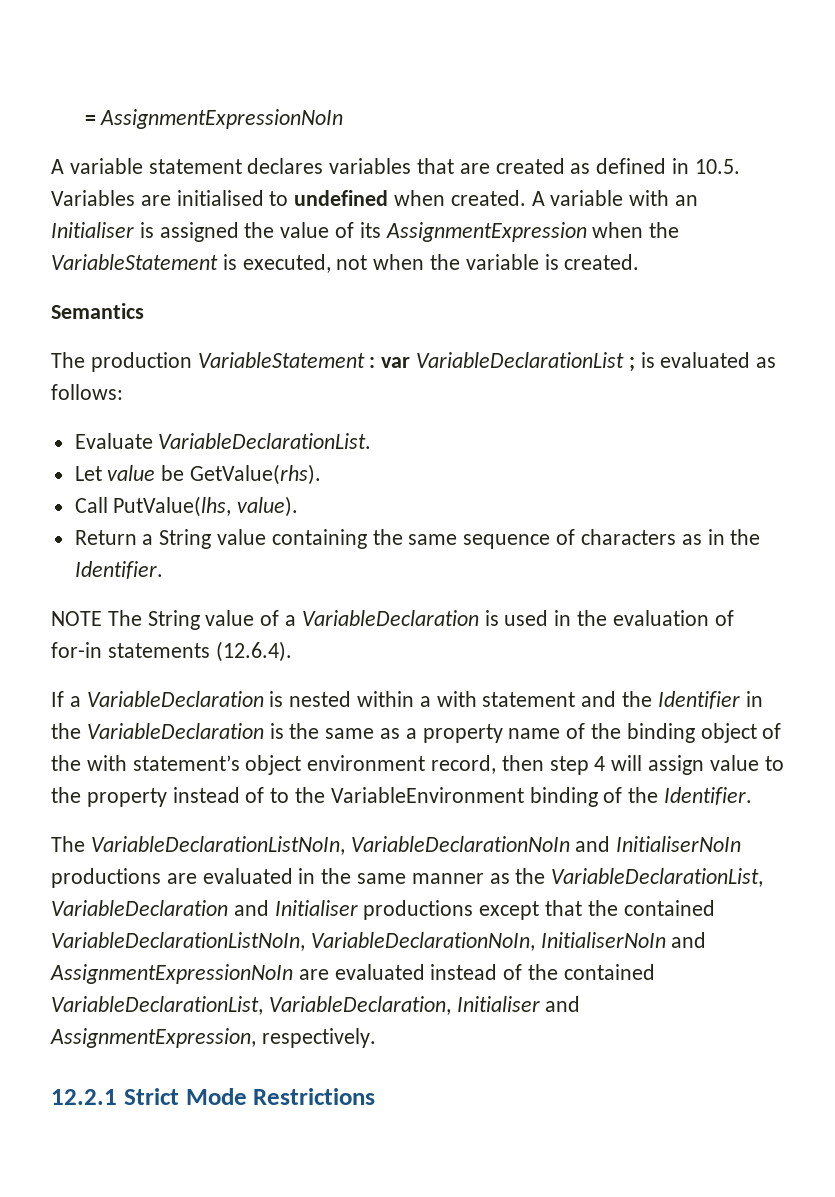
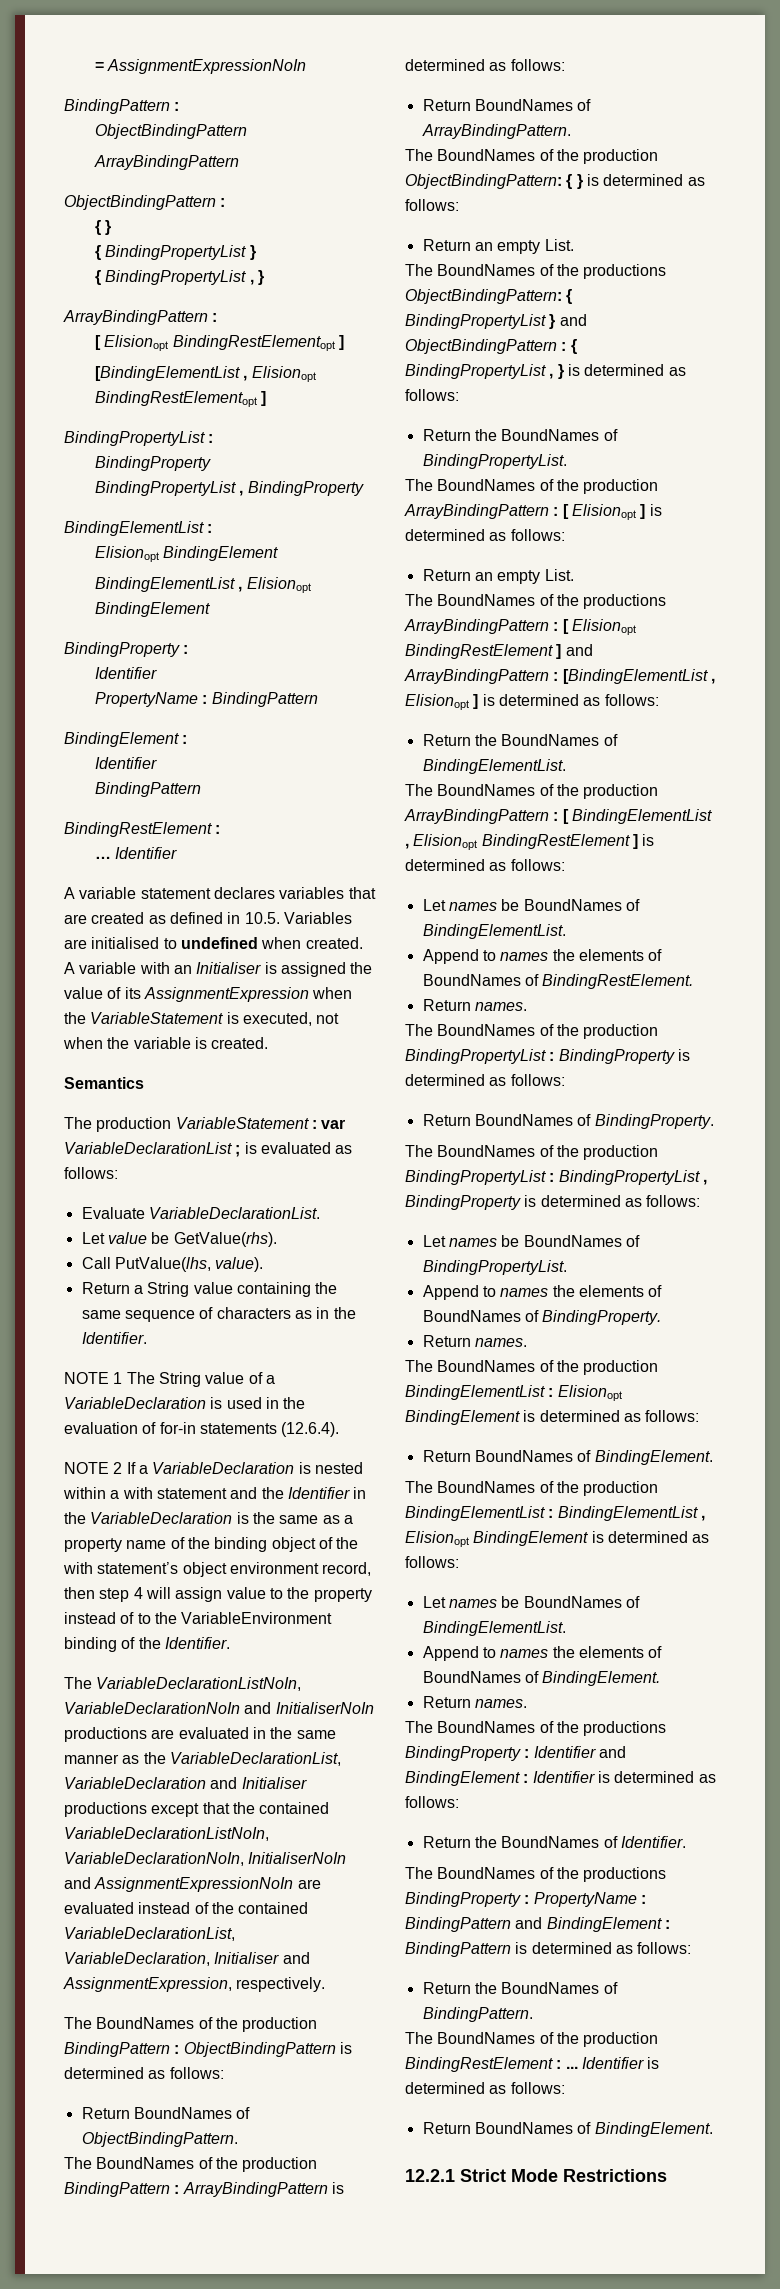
(344, 119) none -> [64,99,180,114] [94,124,247,139] [93,155,239,170] [64,195,226,210] [94,220,112,235] [94,245,256,260] [94,270,264,285] [63,310,218,325] [94,335,344,351] [94,366,316,382] [94,391,267,407] [64,431,214,446] [94,456,211,471] [94,481,364,496] [64,521,213,536] [94,546,279,562] [94,577,311,593] [94,602,210,617] [64,642,189,657] [94,667,157,679] [94,692,318,707] [64,732,188,747] [94,757,157,769] [94,782,201,797] [64,822,221,837] [94,847,178,859] // BindingPattern : // ObjectBindingPattern // ArrayBindingPattern // ObjectBindingPattern : // { } // { BindingPropertyList } // { BindingPropertyList , } // ArrayBindingPattern : // [ Elisionopt BindingRestElementopt ] // [BindingElementList , Elisionopt BindingRestElementopt ] // BindingPropertyList : // BindingProperty // BindingPropertyList , BindingProperty // BindingElementList : // Elisionopt BindingElement // BindingElementList , Elisionopt BindingElement // BindingProperty : // Identifier // PropertyName : BindingPattern // BindingElement : // Identifier // BindingPattern // BindingRestElement : // … Identifier
(102, 618) none -> [113,1372,123,1384] 1
(292, 651) none -> [64,1462,123,1474] NOTE 2
(376, 1038) none -> [64,2017,318,2032] [64,2042,352,2057] [64,2067,224,2079] [81,2107,251,2119] [81,2132,238,2147] [64,2157,318,2172] [64,2182,344,2197] [405,59,565,71] [422,99,592,111] [421,124,571,139] [405,149,659,164] [405,174,705,189] [405,199,459,211] [422,239,574,254] [405,264,667,279] [405,289,573,304] [405,314,587,329] [405,339,577,354] [405,364,686,379] [405,389,459,401] [422,429,618,441] [422,454,567,469] [405,479,659,494] [404,504,662,520] [405,529,565,541] [422,569,574,584] [405,594,667,609] [404,619,636,635] [405,644,593,659] [404,669,715,684] [405,694,659,710] [422,734,618,746] [422,759,566,774] [405,784,659,799] [404,809,712,824] [405,834,655,850] [405,859,565,871] [422,899,640,911] [422,924,566,939] [422,949,663,964] [422,974,694,989] [422,999,527,1011] [405,1024,659,1039] [405,1049,690,1064] [405,1074,565,1086] [422,1114,714,1129] [405,1145,659,1160] [405,1170,707,1185] [405,1195,701,1210] [422,1235,640,1247] [422,1260,567,1275] [422,1285,663,1300] [422,1310,662,1325] [422,1335,527,1347] [405,1360,659,1375] [405,1385,622,1401] [405,1410,700,1425] [422,1450,713,1465] [405,1481,659,1496] [405,1506,705,1521] [405,1531,710,1547] [405,1556,459,1568] [422,1596,640,1608] [422,1621,566,1636] [422,1646,663,1661] [422,1671,661,1686] [422,1696,527,1708] [405,1721,667,1736] [405,1746,626,1761] [405,1771,716,1786] [405,1796,459,1808] [422,1836,686,1848] [405,1867,667,1882] [405,1892,646,1907] [405,1917,670,1932] [405,1942,692,1957] [422,1982,618,1994] [422,2007,533,2022] [405,2032,659,2047] [405,2057,660,2072] [405,2082,565,2094] [422,2122,713,2137] // The BoundNames of the production BindingPattern : ObjectBindingPattern is determined as follows: // Return BoundNames of ObjectBindingPattern. // The BoundNames of the production BindingPattern : ArrayBindingPattern is determined as follows: // Return BoundNames of ArrayBindingPattern. // The BoundNames of the production ObjectBindingPattern: { } is determined as follows: // Return an empty List. // The BoundNames of the productions ObjectBindingPattern: { BindingPropertyList } and ObjectBindingPattern : { BindingPropertyList , } is determined as follows: // Return the BoundNames of BindingPropertyList. // The BoundNames of the production ArrayBindingPattern : [ Elisionopt ] is determined as follows: // Return an empty List. // The BoundNames of the productions ArrayBindingPattern : [ Elisionopt BindingRestElement ] and ArrayBindingPattern : [BindingElementList , Elisionopt ] is determined as follows: // Return the BoundNames of BindingElementList. // The BoundNames of the production ArrayBindingPattern : [ BindingElementList , Elisionopt BindingRestElement ] is determined as follows: // Let names be BoundNames of BindingElementList. // Append to names the elements of BoundNames of BindingRestElement. // Return names. // The BoundNames of the production BindingPropertyList : BindingProperty is determined as follows: // Return BoundNames of BindingProperty. // The BoundNames of the production BindingPropertyList : BindingPropertyList , BindingProperty is determined as follows: // Let names be BoundNames of BindingPropertyList. // Append to names the elements of BoundNames of BindingProperty. // Return names. // The BoundNames of the production BindingElementList : Elisionopt BindingElement is determined as follows: // Return BoundNames of BindingElement. // The BoundNames of the production BindingElementList : BindingElementList , Elisionopt BindingElement is determined as follows: // Let names be BoundNames of BindingElementList. // Append to names the elements of BoundNames of BindingElement. // Return names. // The BoundNames of the productions BindingProperty : Identifier and BindingElement : Identifier is determined as follows: // Return the BoundNames of Identifier. // The BoundNames of the productions BindingProperty : PropertyName : BindingPattern and BindingElement : BindingPattern is determined as follows: // Return the BoundNames of BindingPattern. // The BoundNames of the production BindingRestElement : ... Identifier is determined as follows: // Return BoundNames of BindingElement.

